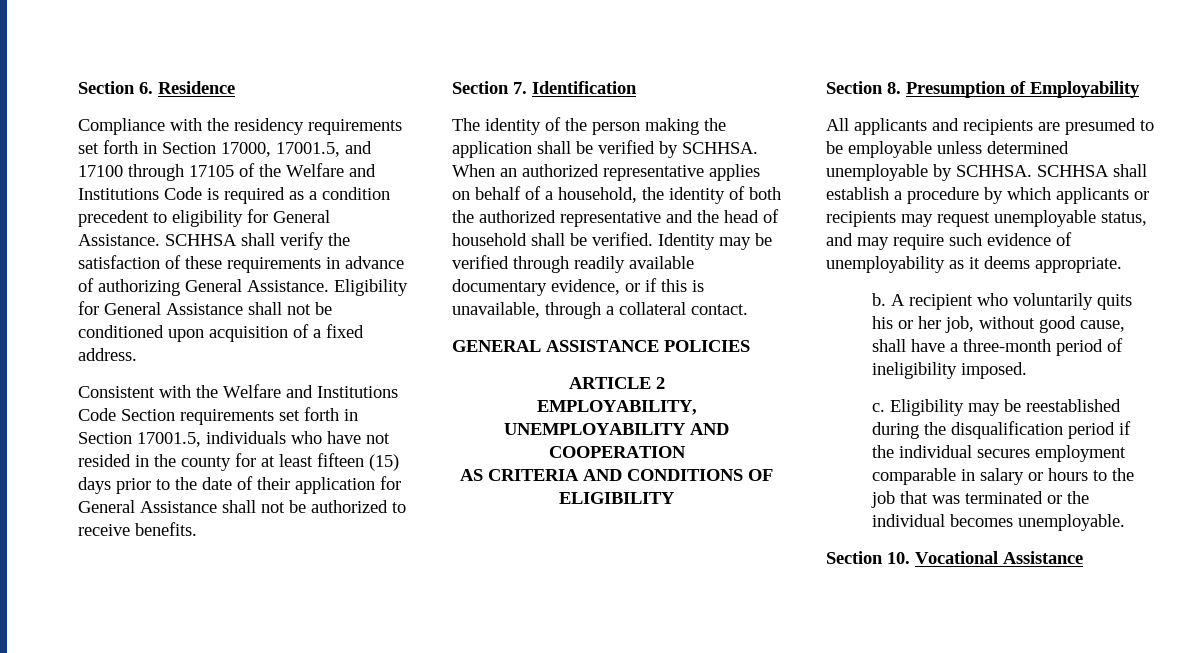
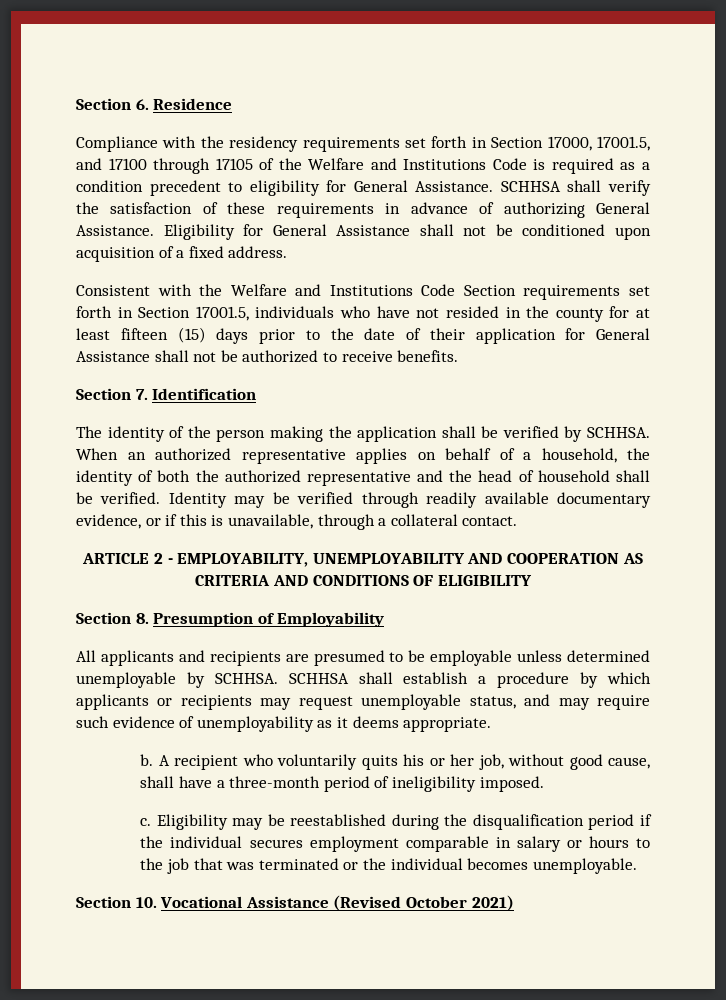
[452,340,750,352] // GENERAL ASSISTANCE POLICIES -> (518, 521) none
(665, 383) // -> [167,558,173,564] -
(686, 452) // -> (619, 558) none
(1083, 557) none -> [333,895,514,911] (Revised October 2021)

